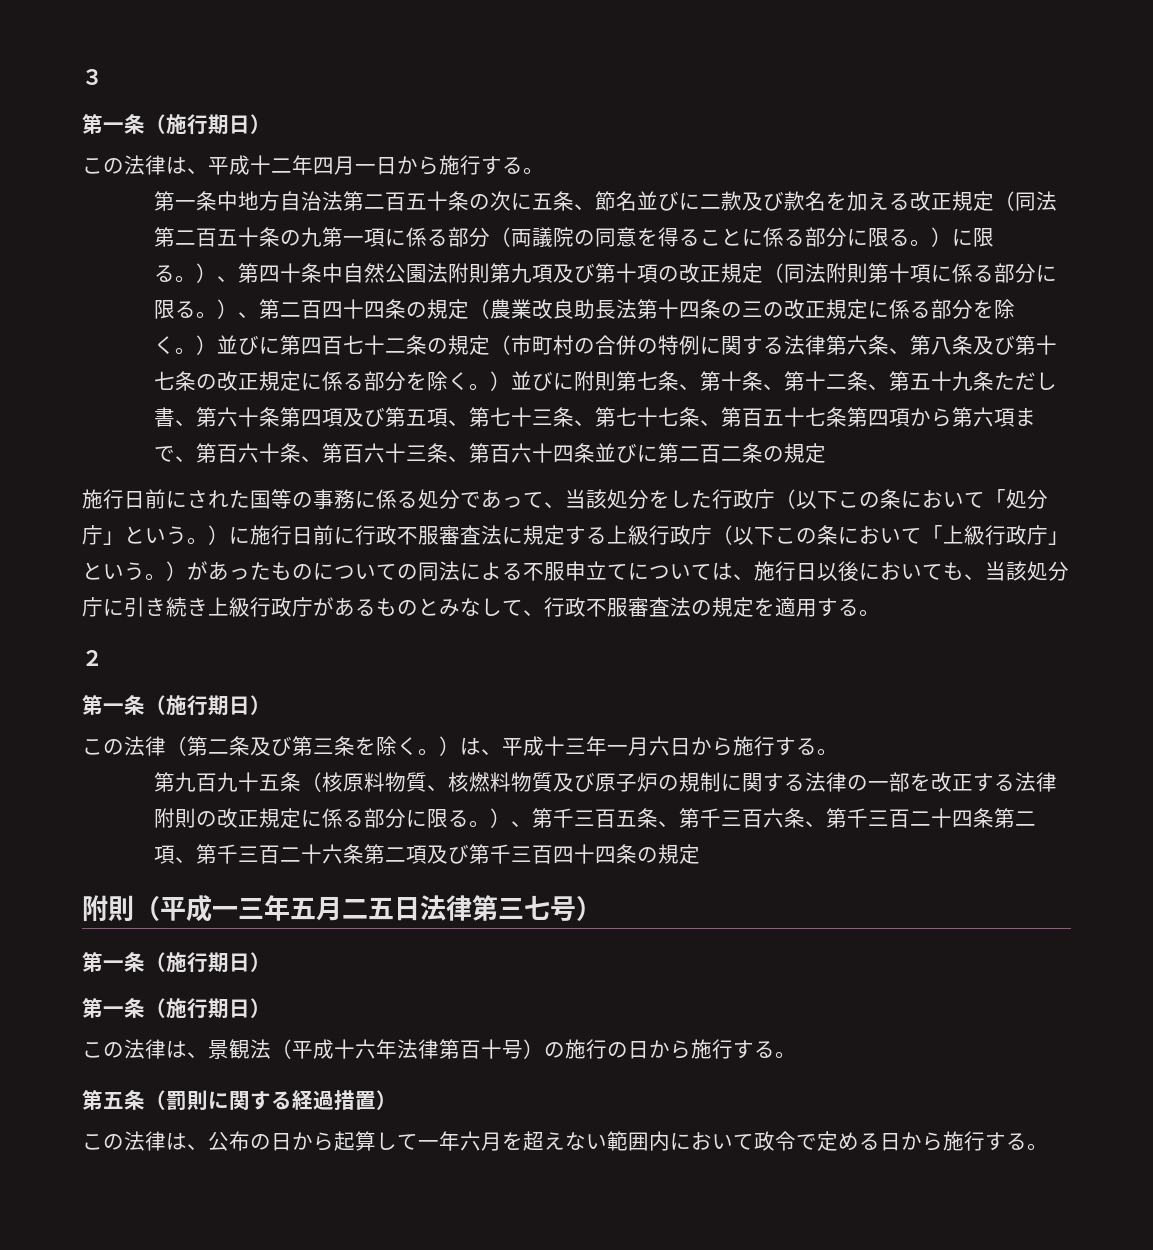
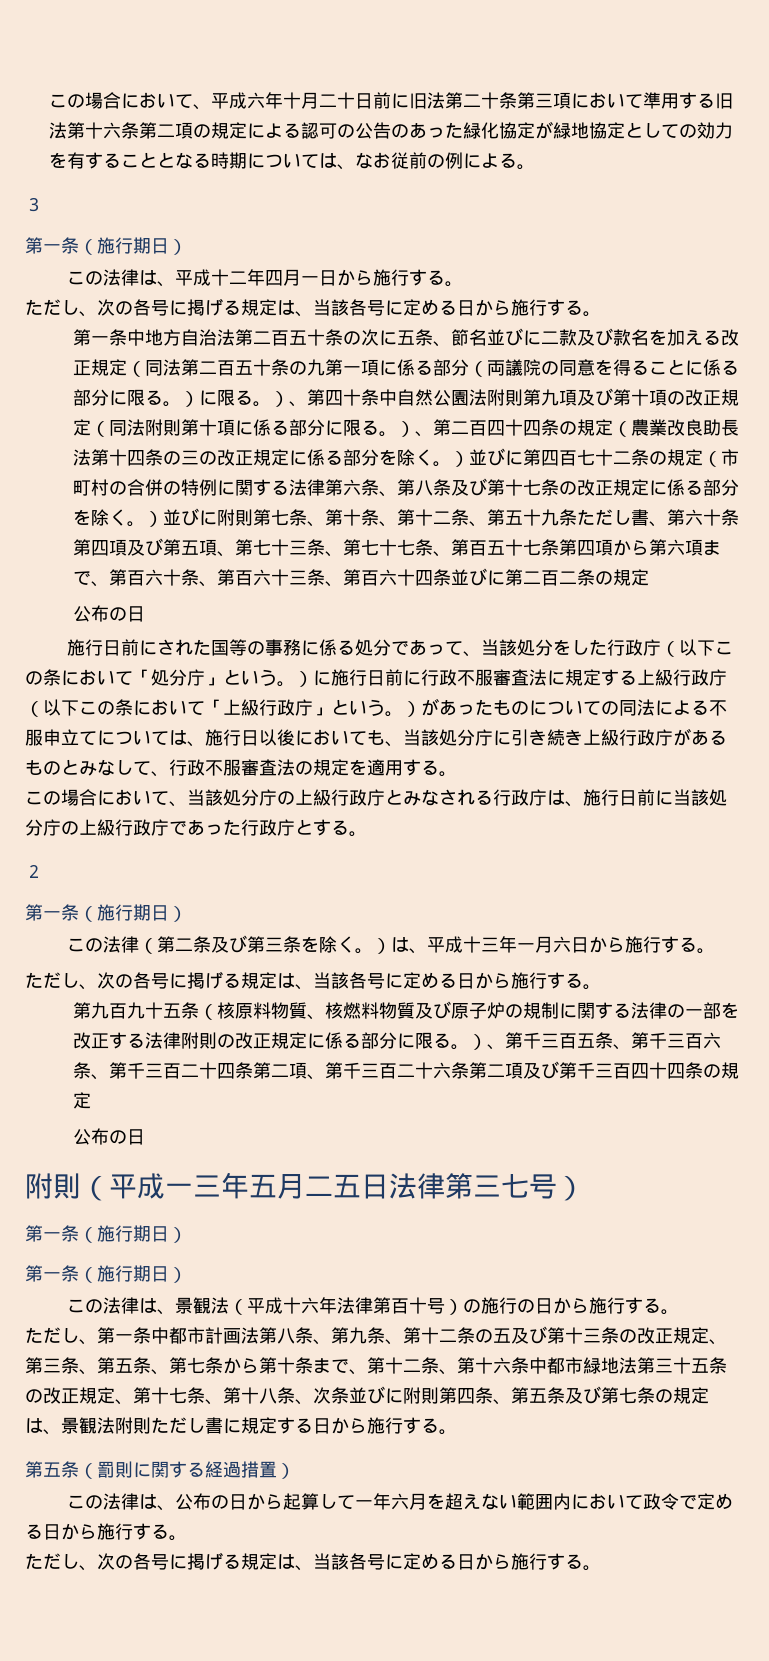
(82, 77) none -> [49,92,734,110] [49,121,734,139] [49,152,536,170] この場合において、平成六年十月二十日前に旧法第二十条第三項において準用する旧法第十六条第二項の規定による認可の公告のあった緑化協定が緑地協定としての効力を有することとなる時期については、なお従前の例による。 //
(544, 171) none -> [25,298,601,317] // ただし、次の各号に掲げる規定は、当該各号に定める日から施行する。
(826, 453) none -> [73,605,146,622] // 公布の日
(880, 613) none -> [25,789,727,807] [25,819,367,837] // この場合において、当該処分庁の上級行政庁とみなされる行政庁は、施行日前に当該処分庁の上級行政庁であった行政庁とする。
(838, 752) none -> [25,971,601,990] // ただし、次の各号に掲げる規定は、当該各号に定める日から施行する。
(700, 854) none -> [73,1128,146,1145] // 公布の日
(796, 1055) none -> [25,1326,727,1345] [25,1357,727,1375] [25,1386,709,1405] [25,1417,457,1435] // ただし、第一条中都市計画法第八条、第九条、第十二条の五及び第十三条の改正規定、第三条、第五条、第七条から第十条まで、第十二条、第十六条中都市緑地法第三十五条の改正規定、第十七条、第十八条、次条並びに附則第四条、第五条及び第七条の規定は、景観法附則ただし書に規定する日から施行する。
(1048, 1147) none -> [25,1552,601,1571] // ただし、次の各号に掲げる規定は、当該各号に定める日から施行する。

